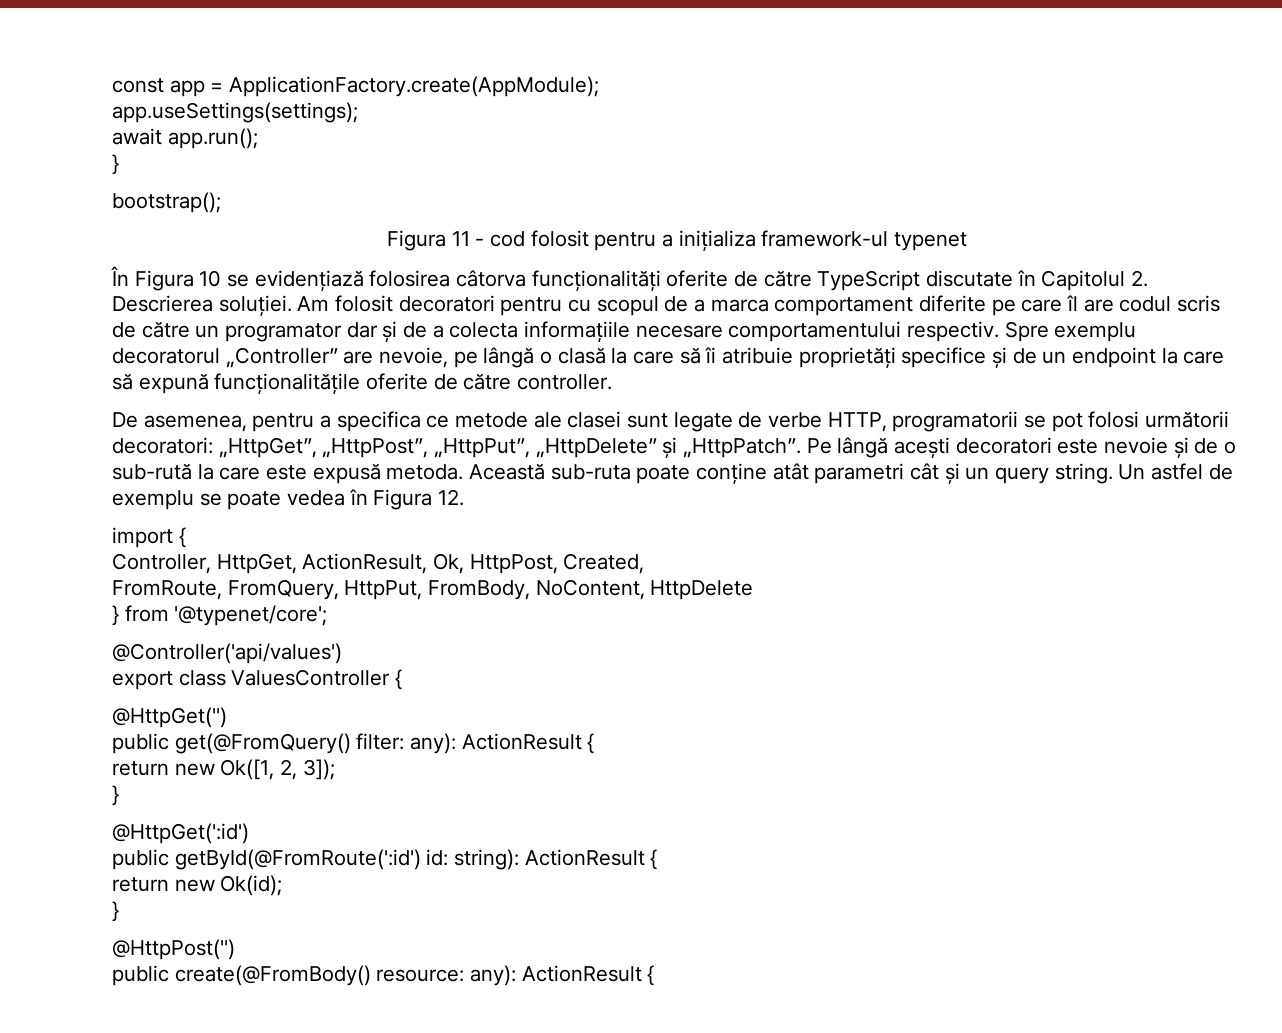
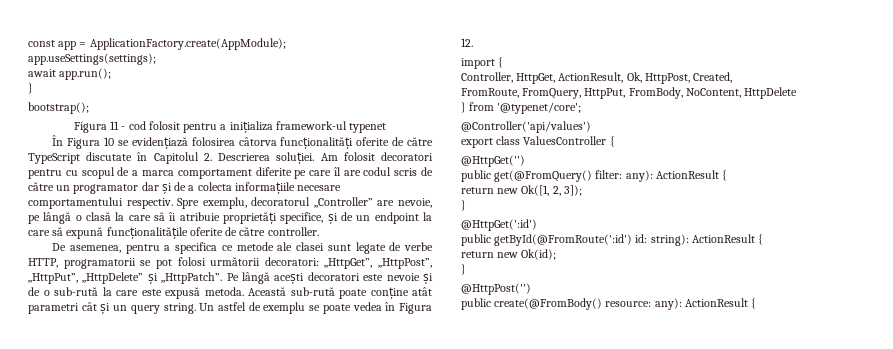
[1054,322,1137,342] exemplu -> [202,197,247,209] exemplu,
[901,347,987,368] specifice -> [280,212,324,224] specifice,
[550,464,631,480] sub-ruta -> [290,287,335,296] sub-rută

